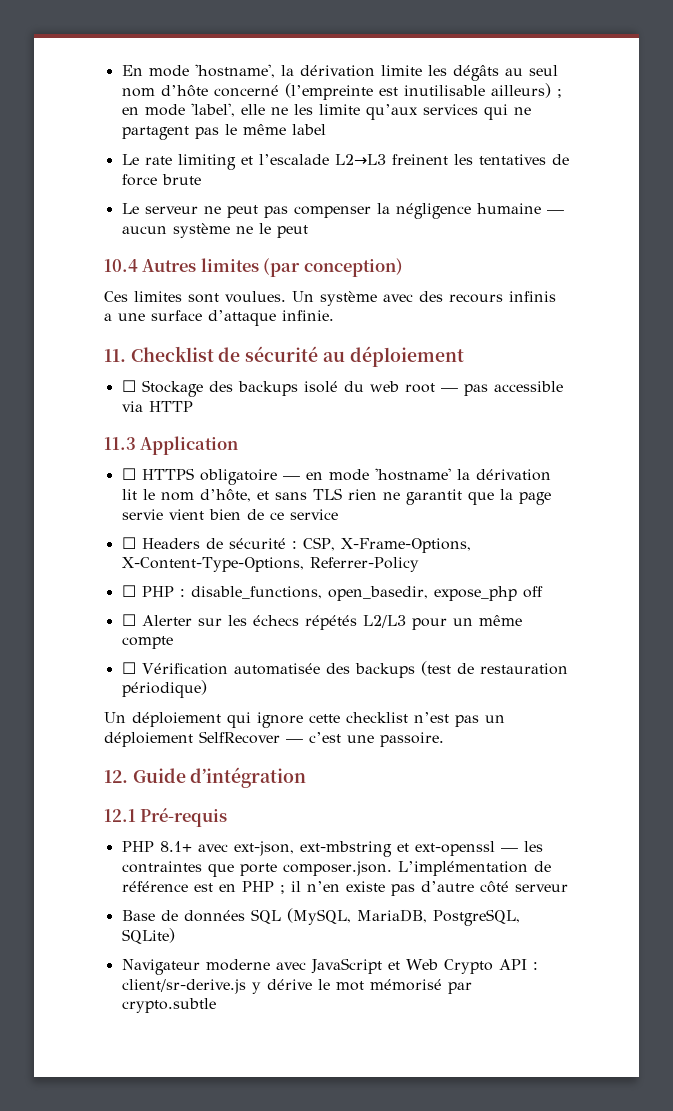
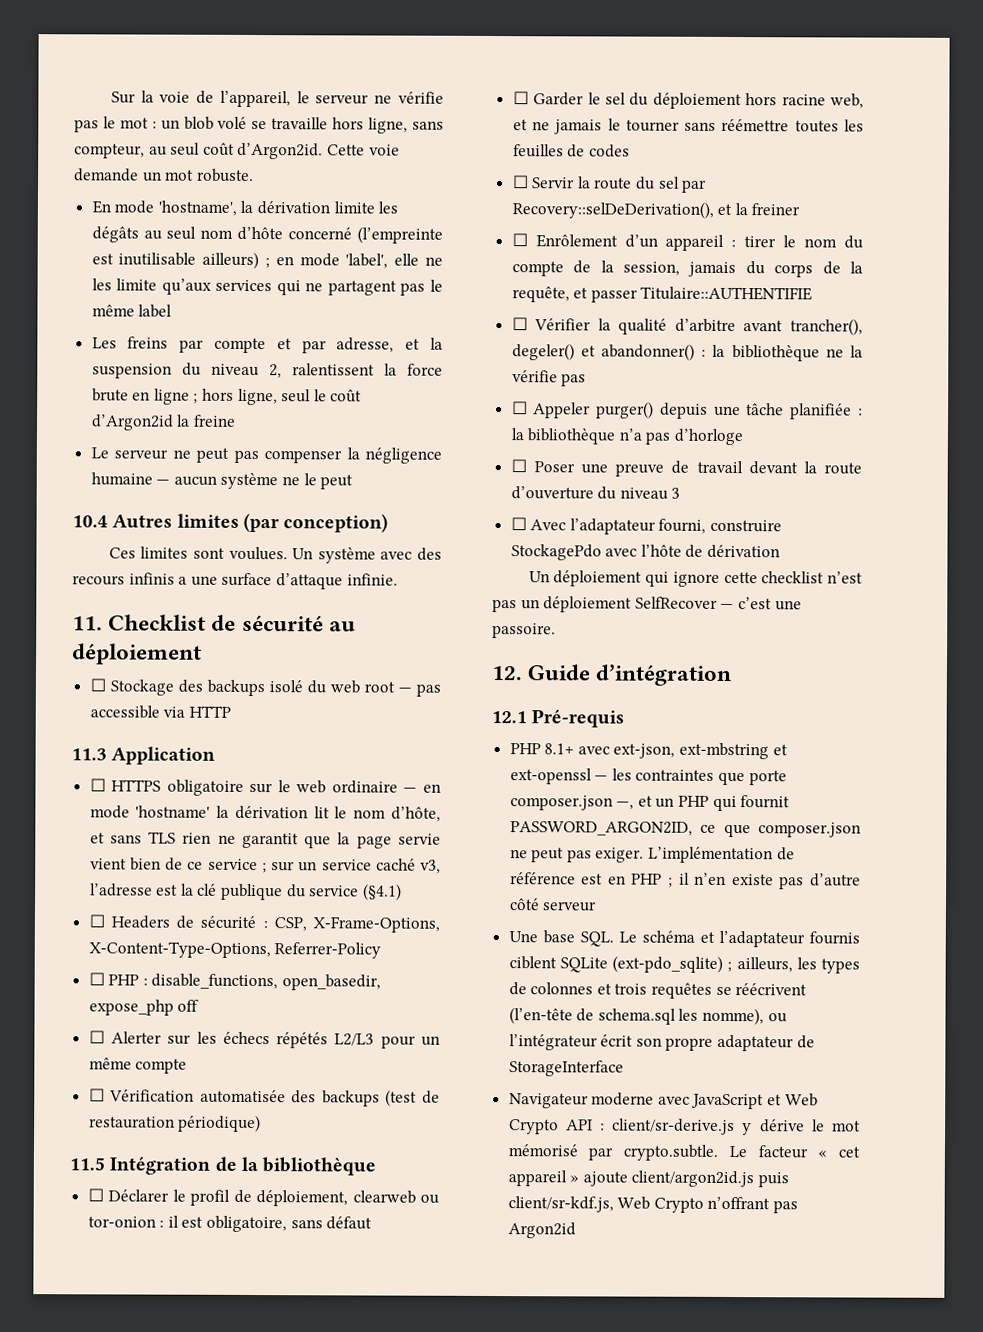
(121, 70) none -> [110,90,444,108] [74,116,445,134] [74,142,400,160] [74,168,254,182] Sur la voie de l’appareil, le serveur ne vérifie pas le mot : un blob volé se travaille hors ligne, sans compteur, au seul coût d’Argon2id. Cette voie demande un mot robuste. //
[121,154,569,170] [121,174,201,186] Le rate limiting et l’escalade L2→L3 freinent les tentatives de force brute -> [91,336,443,354] [91,362,444,379] [91,388,363,406] [90,414,236,431] Les freins par compte et par adresse, et la suspension du niveau 2, ralentissent la force brute en ligne ; hors ligne, seul le coût d’Argon2id la freine
(277, 477) none -> [249,780,398,794] sur le web ordinaire
(338, 514) none -> [261,858,441,874] [89,883,402,901] ; sur un service caché v3, l’adresse est la clé publique du service (§4.1)
(207, 689) none -> [69,1156,377,1176] [87,1188,439,1207] [87,1215,373,1233] [512,91,864,110] [512,118,864,135] [512,144,630,158] [512,175,708,193] [511,201,801,219] [511,233,863,251] [511,260,863,278] [511,286,813,303] [511,317,863,336] [511,343,863,362] [511,370,587,387] [511,401,863,420] [510,428,744,446] [510,459,862,477] [510,486,681,500] [510,517,783,535] [510,544,781,561] // 11.5 Intégration de la bibliothèque // ☐ Déclarer le profil de déploiement, clearweb ou tor-onion : il est obligatoire, sans défaut // ☐ Garder le sel du déploiement hors racine web, et ne jamais le tourner sans réémettre toutes les feuilles de codes // ☐ Servir la route du sel par Recovery::selDeDerivation(), et la freiner // ☐ Enrôlement d’un appareil : tirer le nom du compte de la session, jamais du corps de la requête, et passer Titulaire::AUTHENTIFIE // ☐ Vérifier la qualité d’arbitre avant trancher(), degeler() et abandonner() : la bibliothèque ne la vérifie pas // ☐ Appeler purger() depuis une tâche planifiée : la bibliothèque n’a pas d’horloge // ☐ Poser une preuve de travail devant la route d’ouverture du niveau 3 // ☐ Avec l’adaptateur fourni, construire StockagePdo avec l’hôte de dérivation
[282,861,392,876] composer.json. -> [509,795,791,812] [509,821,861,838] [509,847,645,863] composer.json —, et un PHP qui fournit PASSWORD_ARGON2ID, ce que composer.json ne peut pas exiger.
[121,908,520,926] [121,928,175,944] Base de données SQL (MySQL, MariaDB, PostgreSQL, SQLite) -> [508,930,860,948] [508,955,860,974] [508,982,808,999] [508,1007,787,1026] [508,1034,815,1052] [508,1060,624,1077] Une base SQL. Le schéma et l’adaptateur fournis ciblent SQLite (ext-pdo_sqlite) ; ailleurs, les types de colonnes et trois requêtes se réécrivent (l’en-tête de schema.sql les nomme), ou l’intégrateur écrit son propre adaptateur de StorageInterface
[121,998,216,1013] crypto.subtle -> [623,1144,860,1161] [507,1170,790,1188] [507,1196,799,1214] [507,1222,576,1239] crypto.subtle. Le facteur « cet appareil » ajoute client/argon2id.js puis client/sr-kdf.js, Web Crypto n’offrant pas Argon2id

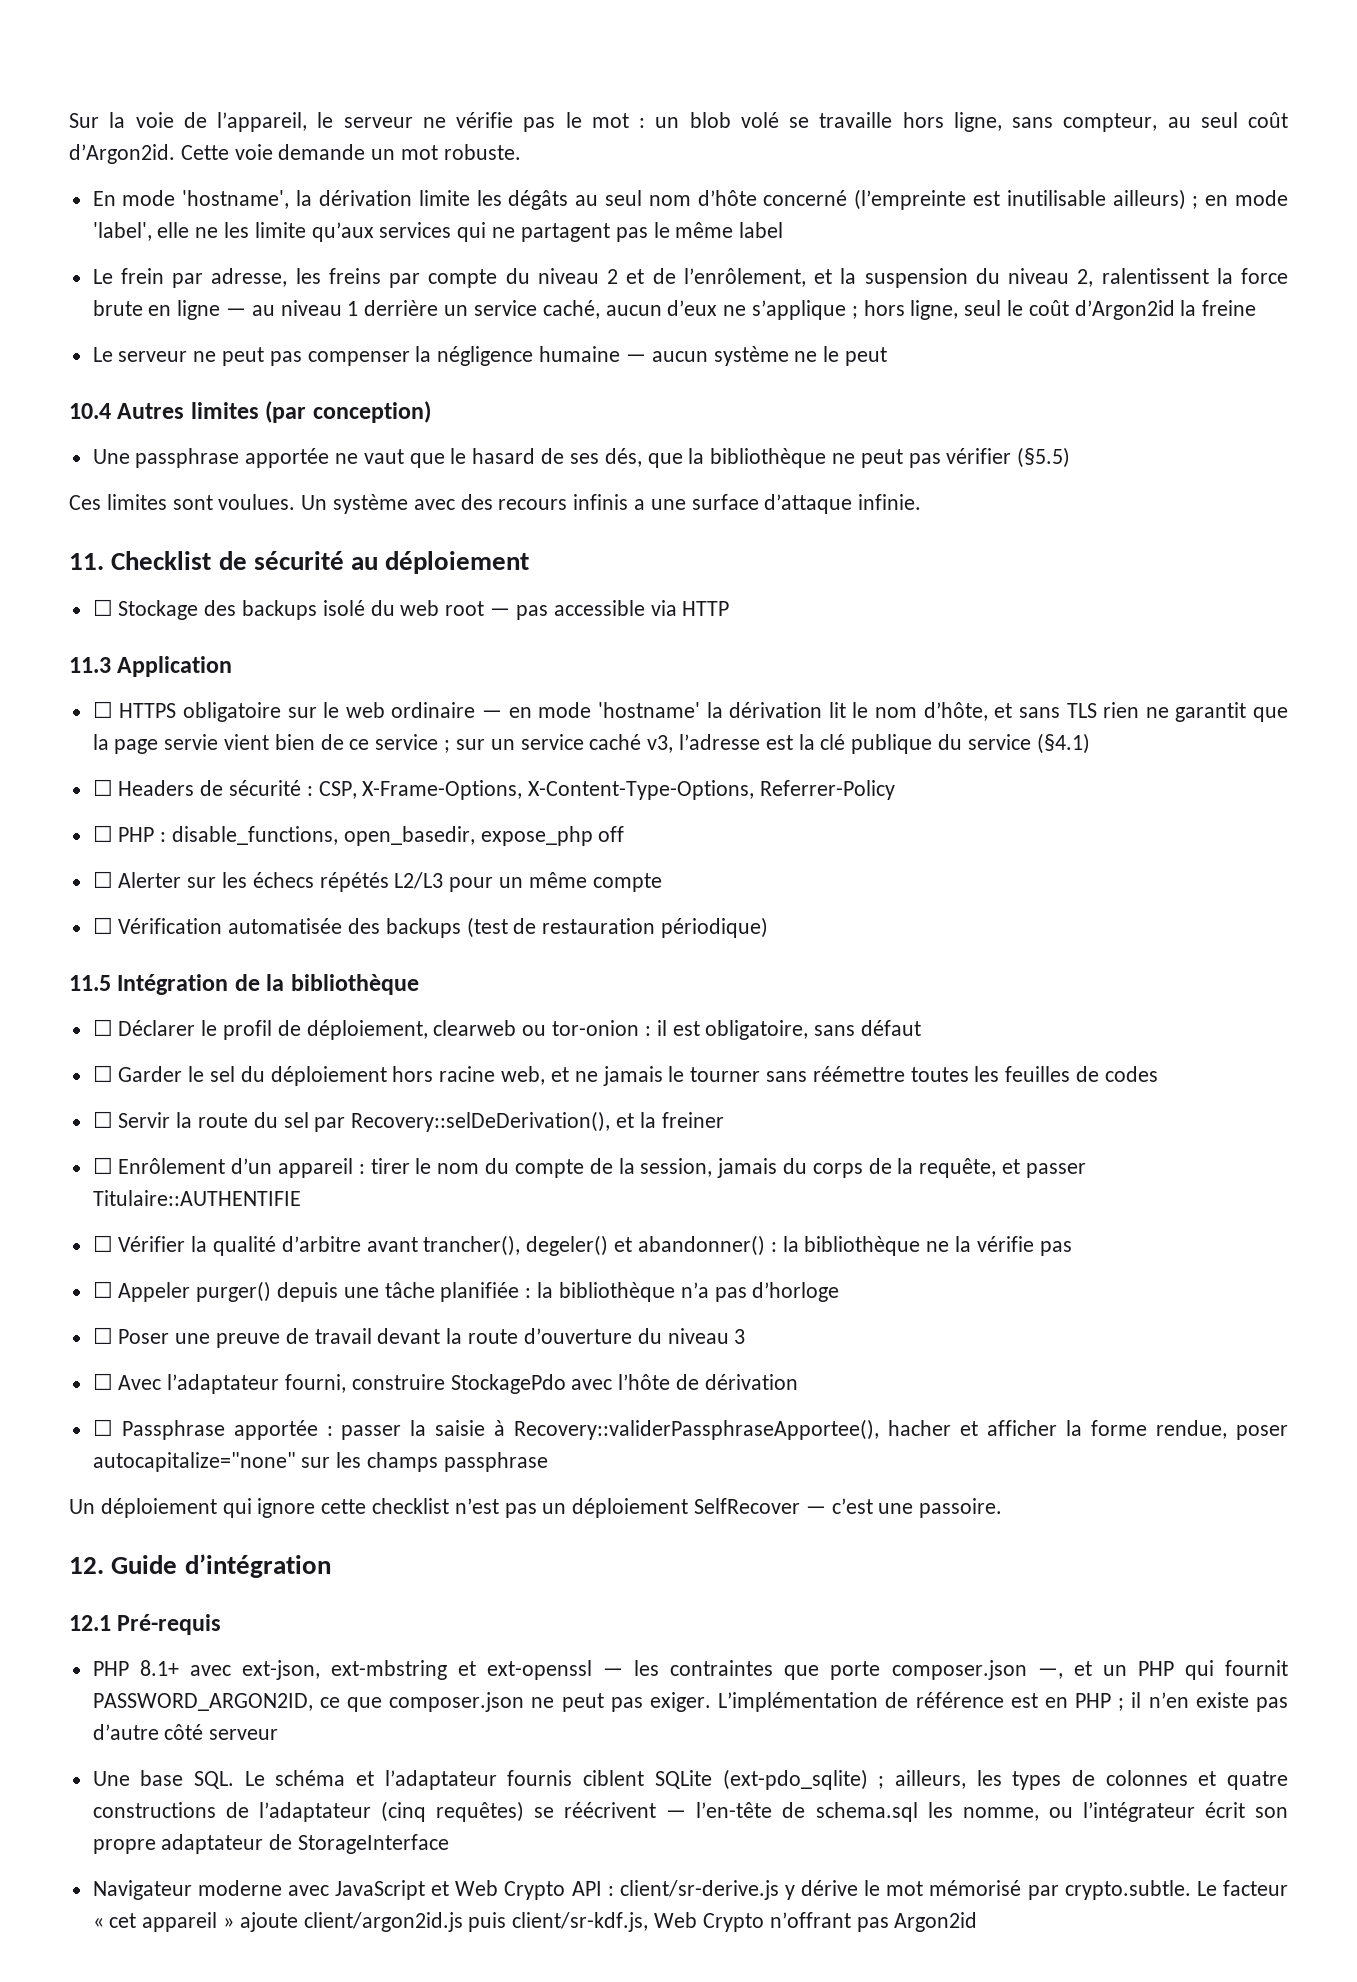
[91,336,395,354] Les freins par compte et par adresse, -> [92,268,806,288] Le frein par adresse, les freins par compte du niveau 2 et de l’enrôlement,
(190, 396) none -> [226,300,846,320] — au niveau 1 derrière un service caché, aucun d’eux ne s’applique
(389, 523) none -> [92,447,1071,468] // Une passphrase apportée ne vaut que le hasard de ses dés, que la bibliothèque ne peut pas vérifier (§5.5)
(781, 551) none -> [92,1419,1289,1440] [92,1452,548,1472] // ☐ Passphrase apportée : passer la saisie à Recovery::validerPassphraseApportee(), hacher et afficher la forme rendue, poser autocapitalize="none" sur les champs passphrase
[614,982,808,999] [508,1007,573,1025] trois requêtes se réécrivent (l’en-tête -> [1227,1771,1289,1790] [92,1801,773,1822] quatre constructions de l’adaptateur (cinq requêtes) se réécrivent — l’en-tête
[702,1007,765,1026] nomme), -> [962,1807,1039,1821] nomme,

